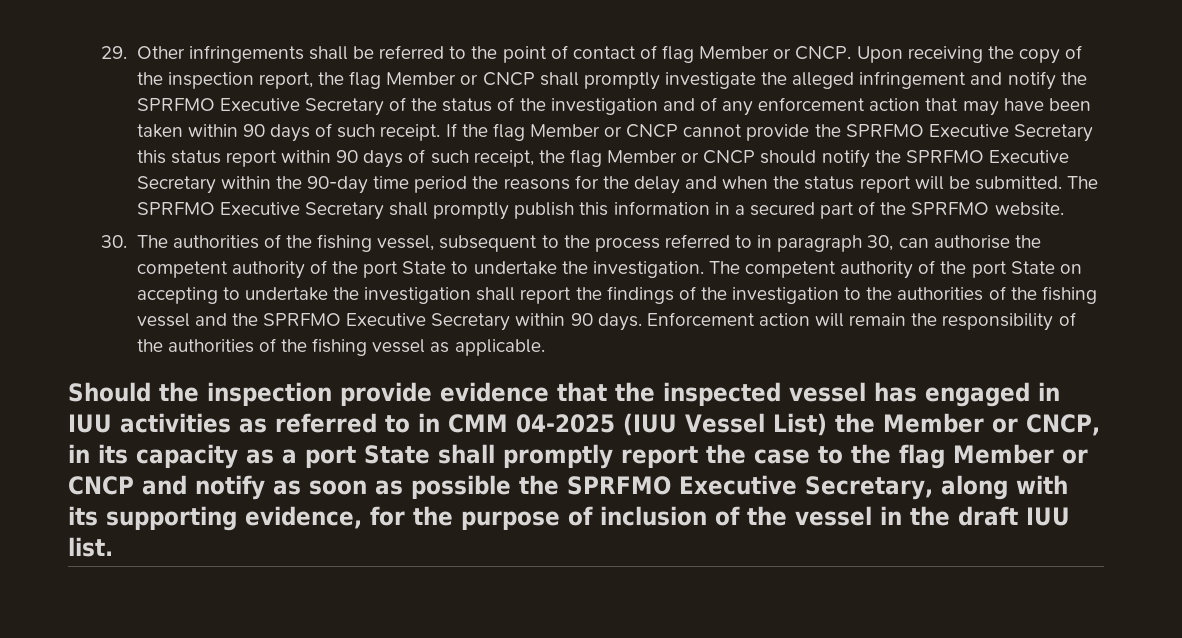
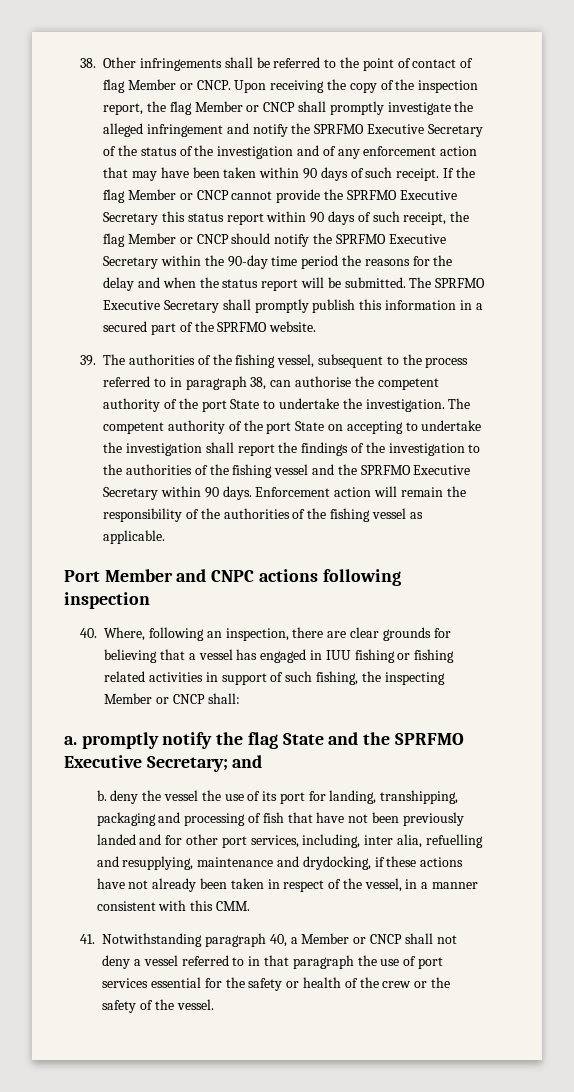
[101,46,128,59] 29. -> [80,58,97,68] 38.
[101,235,128,248] 30. -> [80,355,97,366] 39.
[867,235,894,251] 30, -> [250,377,267,390] 38,
[68,382,781,406] Should the inspection provide evidence that the inspected -> [64,569,401,586] [64,592,150,609] [80,627,451,641] [104,649,196,663] Port Member and CNPC actions following inspection // 40. Where, following an inspection, there are clear grounds for believing that a
[120,413,1100,436] [68,444,1088,469] [68,475,1068,500] [68,506,1070,531] [68,537,113,557] activities as referred to in CMM 04-2025 (IUU Vessel List) the Member or CNCP, in its capacity as a port State shall promptly report the case to the flag Member or CNCP and notify as soon as possible the SPRFMO Executive Secretary, along with its supporting evidence, for the purpose of inclusion of the vessel in the draft IUU list. -> [354,649,455,663] [104,671,445,685] [104,693,240,704] [64,732,464,749] [64,755,263,772] [96,790,459,804] [96,812,464,826] [96,834,483,848] [96,856,464,870] [96,878,478,892] [96,900,250,911] [80,933,457,947] [102,955,443,969] [102,977,450,991] [102,999,214,1013] fishing or fishing related activities in support of such fishing, the inspecting Member or CNCP shall: // a. promptly notify the flag State and the SPRFMO Executive Secretary; and // b. deny the vessel the use of its port for landing, transhipping, packaging and processing of fish that have not been previously landed and for other port services, including, inter alia, refuelling and resupplying, maintenance and drydocking, if these actions have not already been taken in respect of the vessel, in a manner consistent with this CMM. // 41. Notwithstanding paragraph 40, a Member or CNCP shall not deny a vessel referred to in that paragraph the use of port services essential for the safety or health of the crew or the safety of the vessel.

